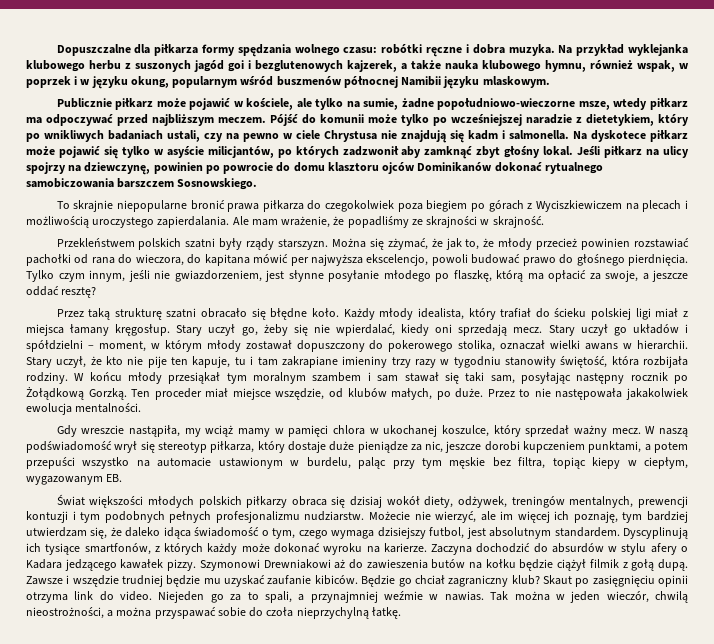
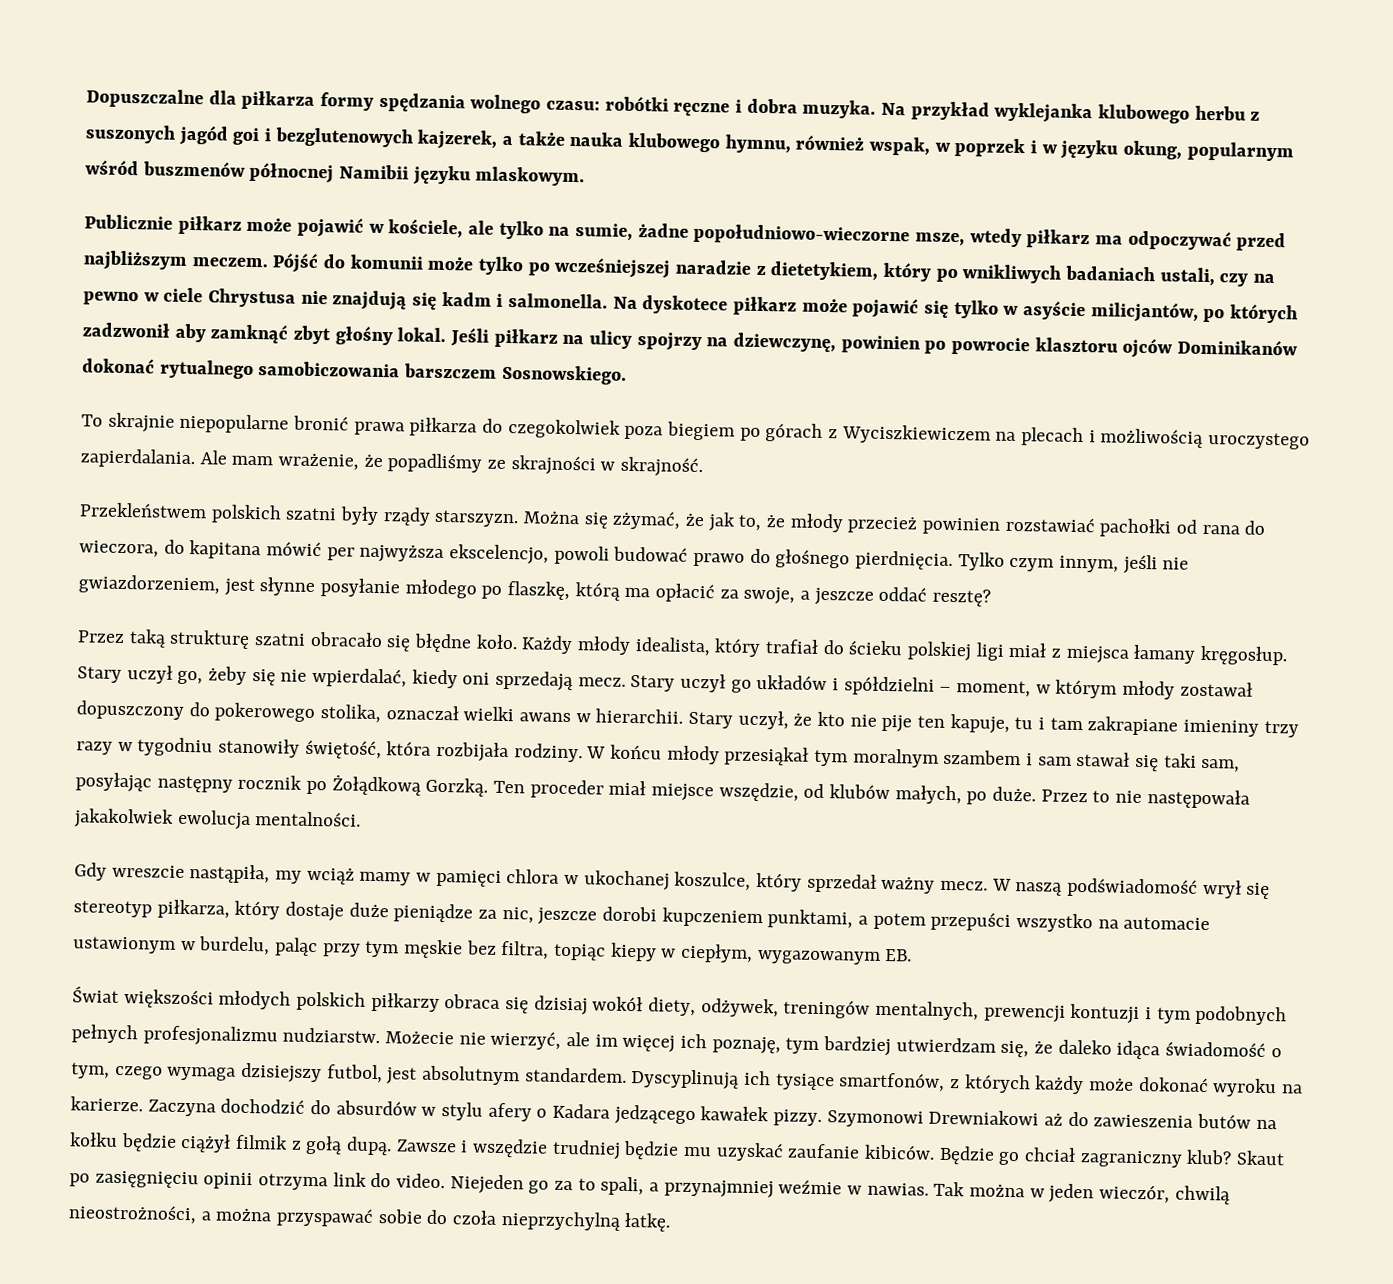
[276,162,325,172] do domu -> (1031, 346) none

